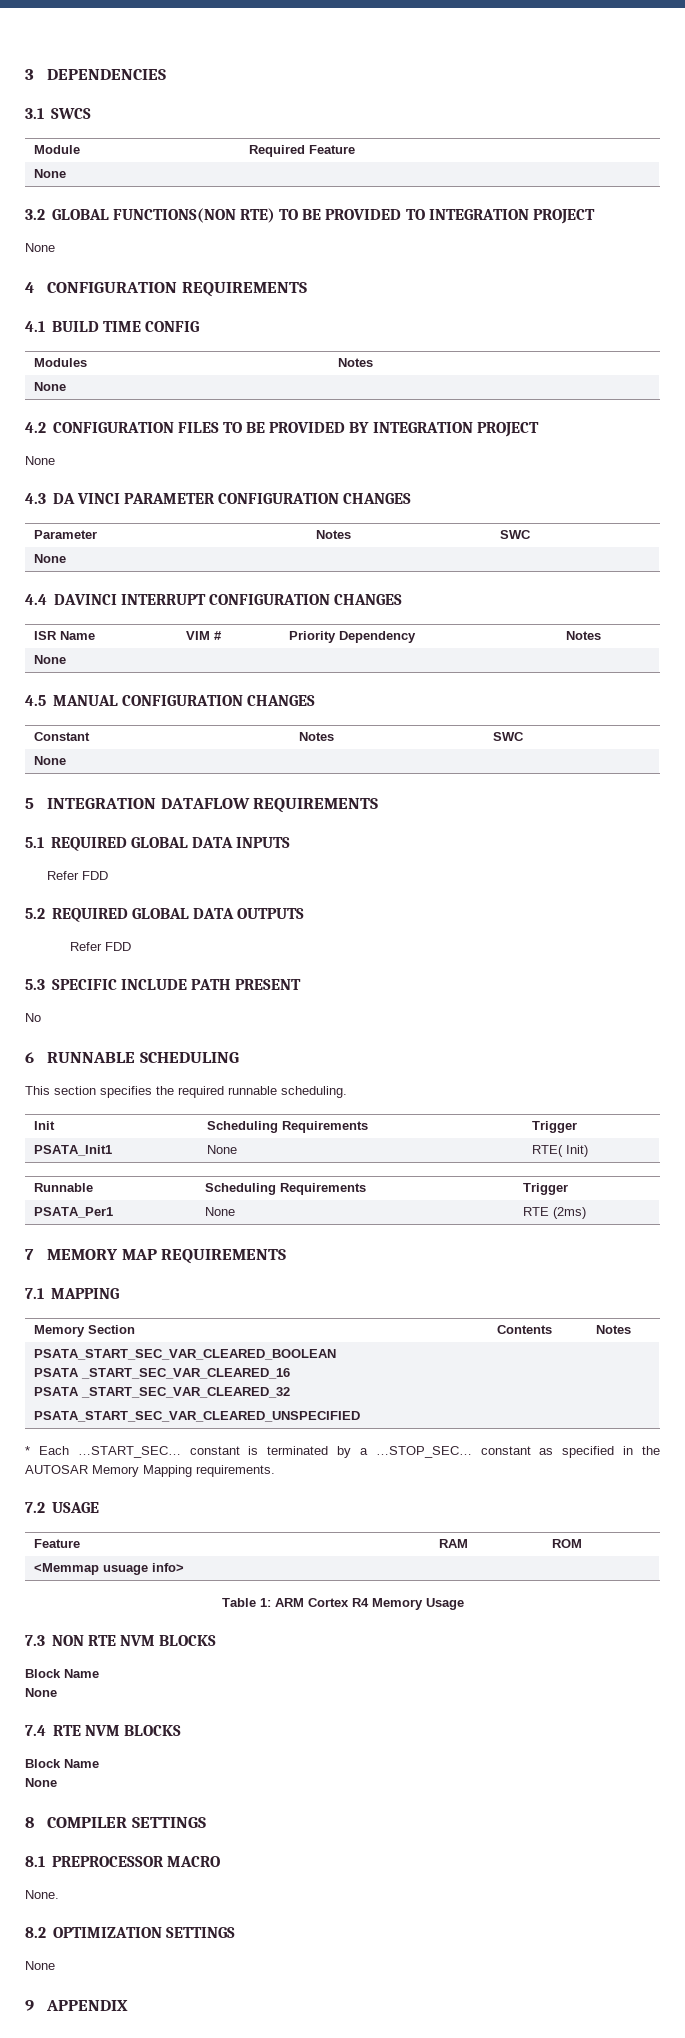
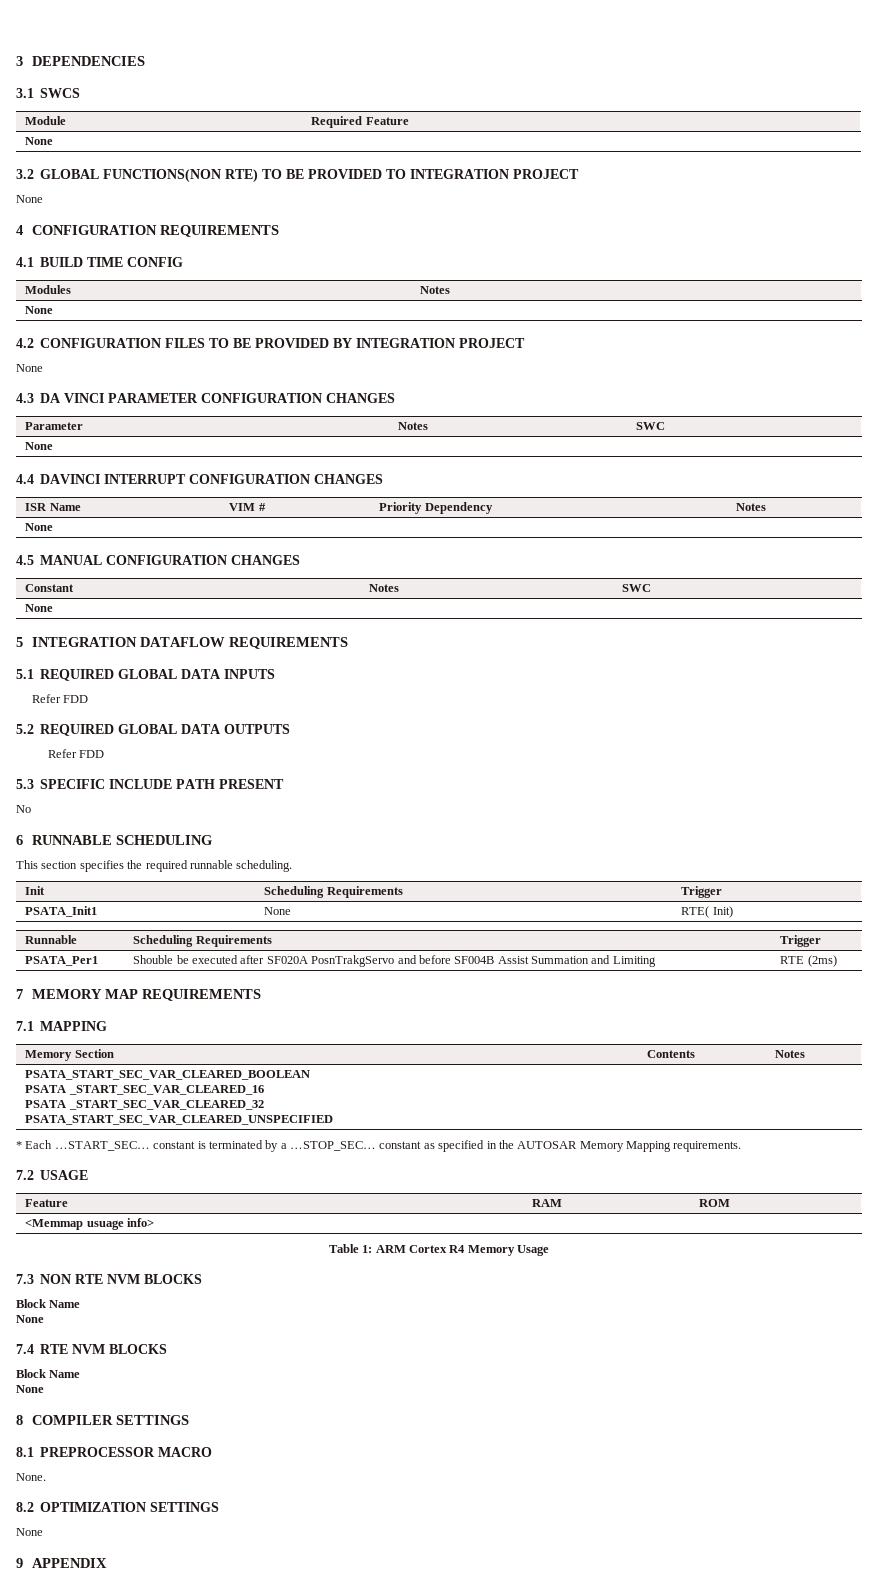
[204,1207,235,1216] | None -> [133,955,656,967] | Shouble be executed after SF020A PosnTrakgServo and before SF004B Assist Summation and Limiting

